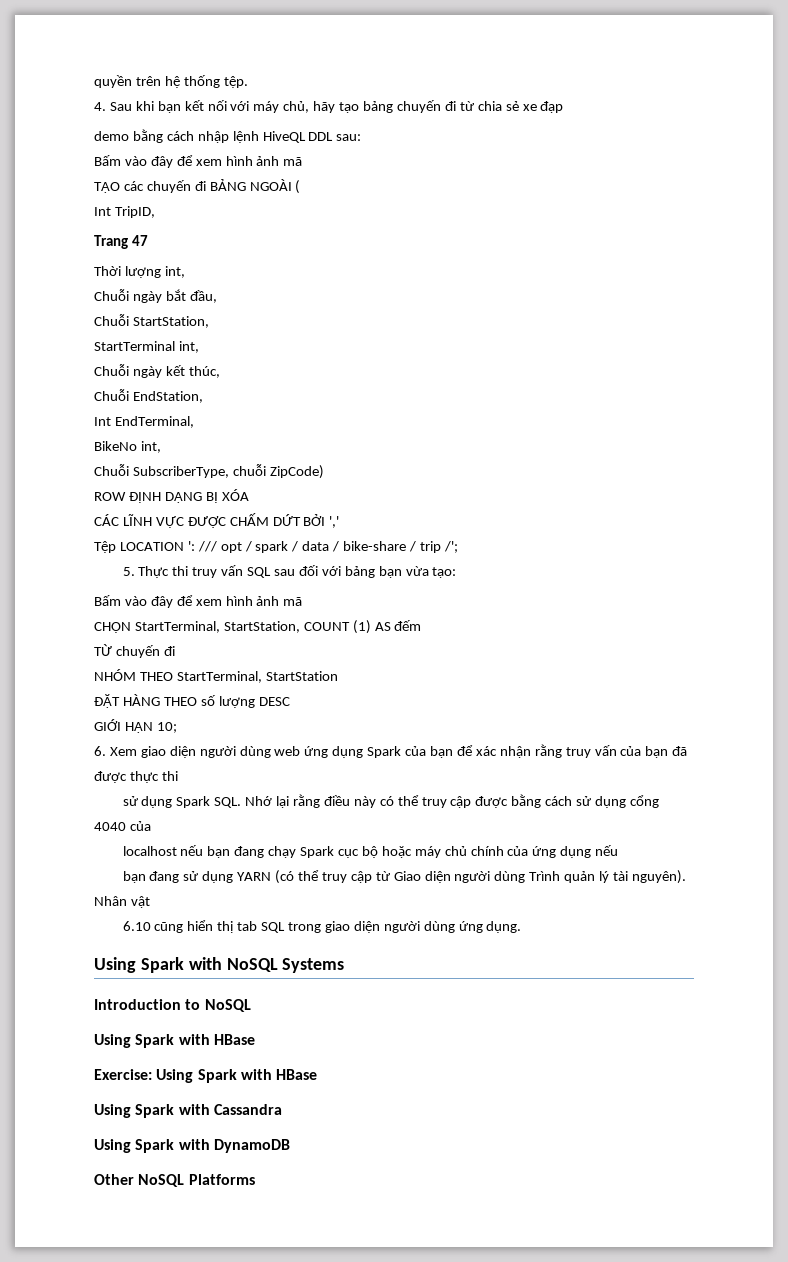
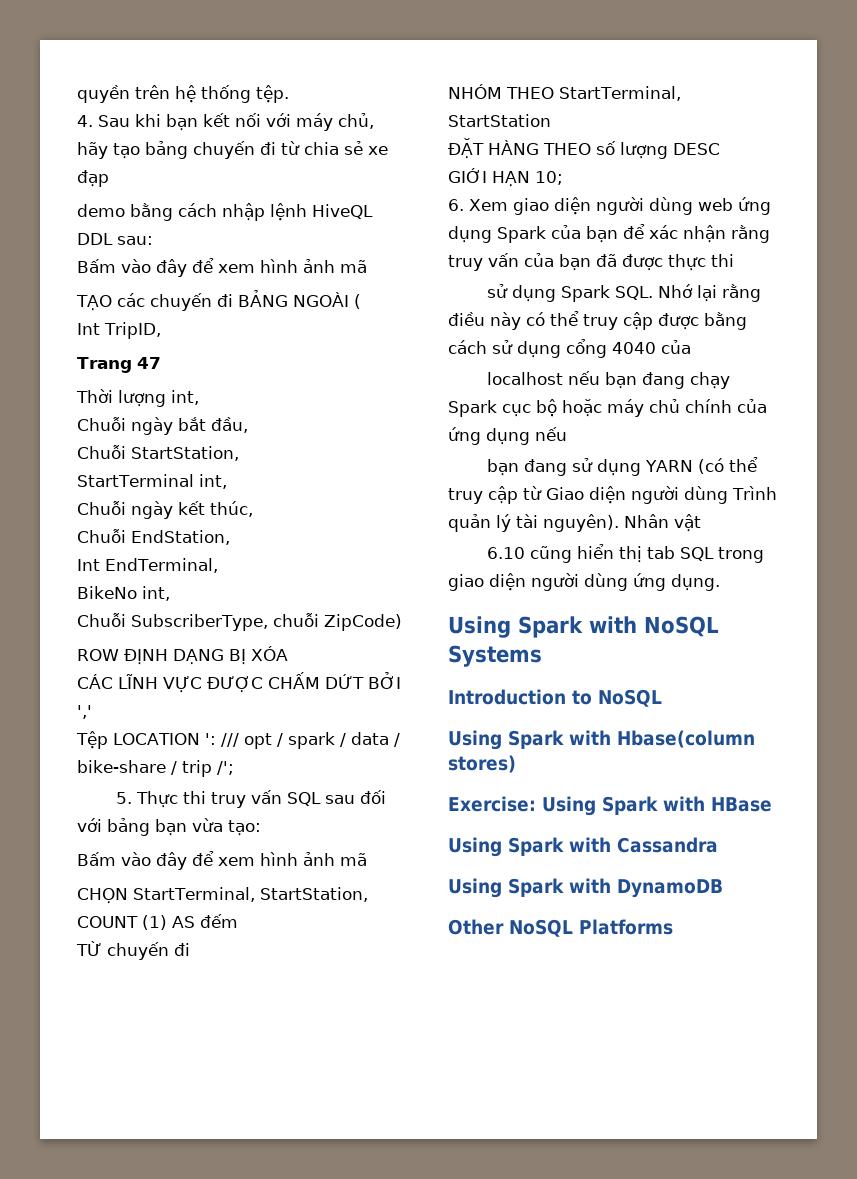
[213,1034,255,1045] HBase -> [617,730,755,748] [448,755,516,773] Hbase(column stores)

